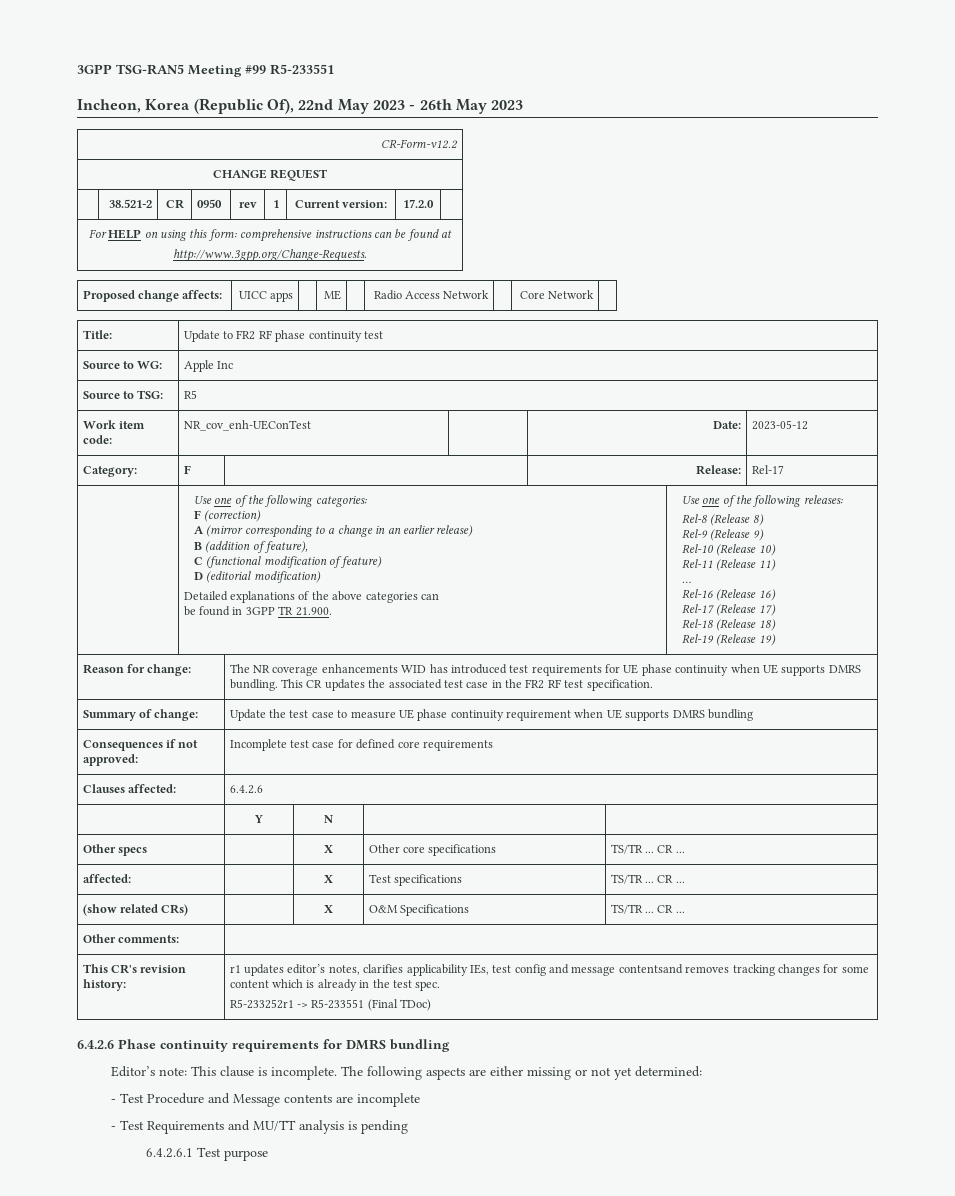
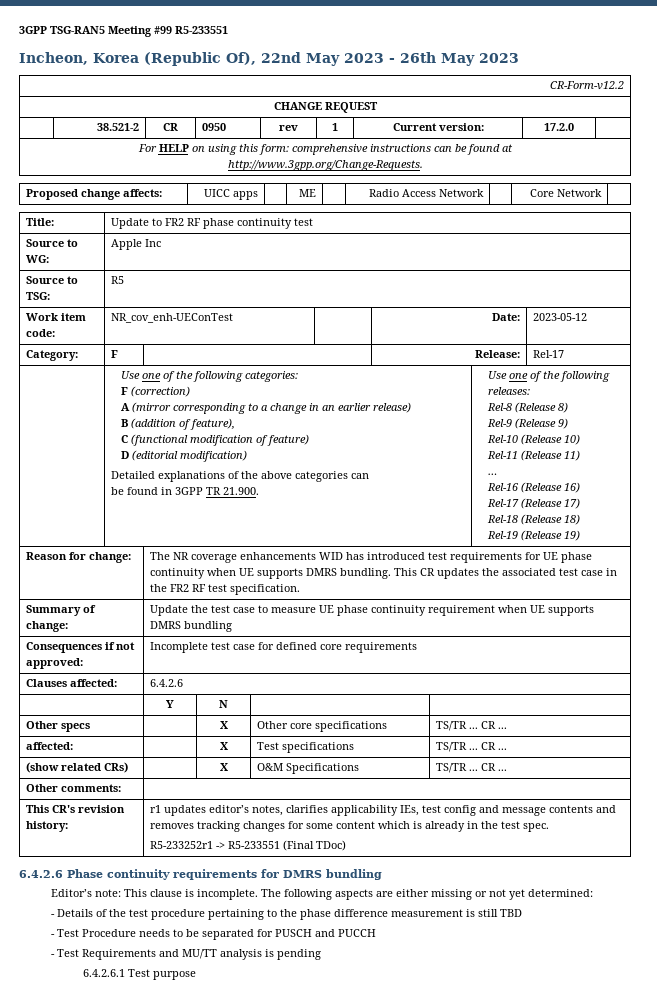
[618,964,683,974] contentsand -> [549,805,617,813] contents and
[120,1093,421,1107] Test Procedure and Message contents are incomplete -> [56,909,522,920] [50,929,376,940] Details of the test procedure pertaining to the phase difference measurement is still TBD // - Test Procedure needs to be separated for PUSCH and PUCCH

